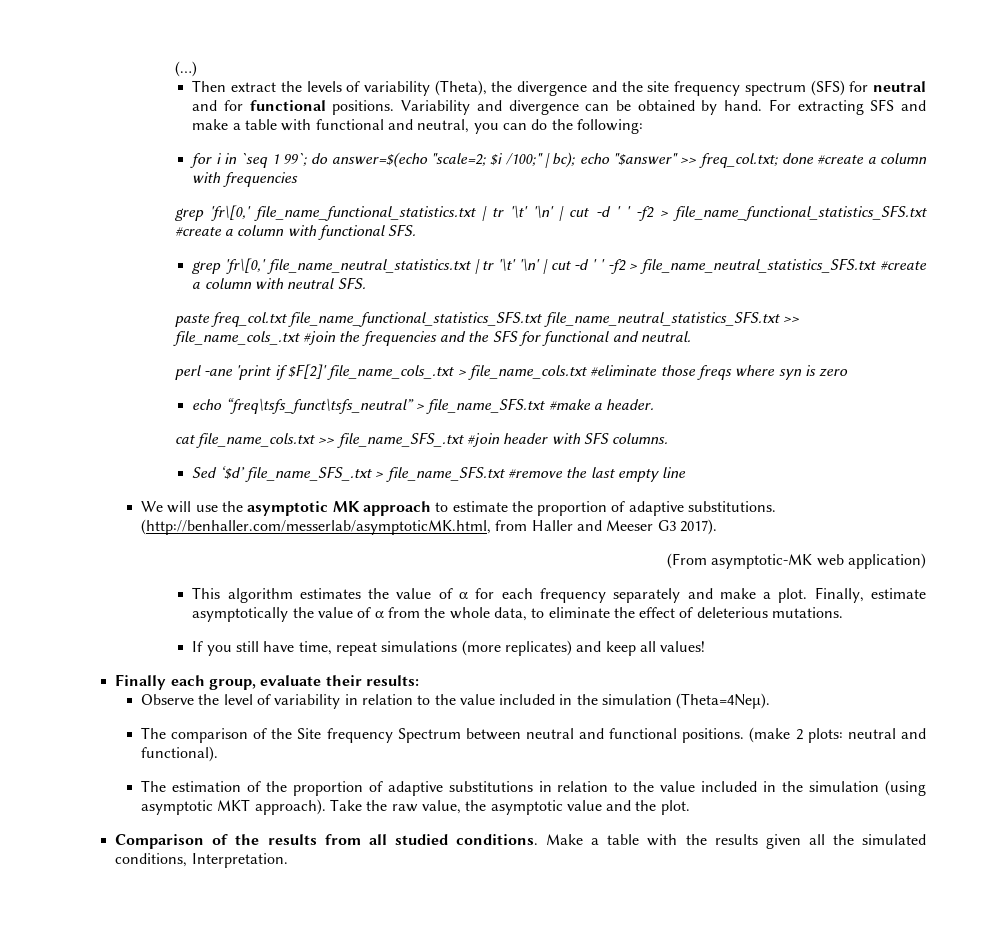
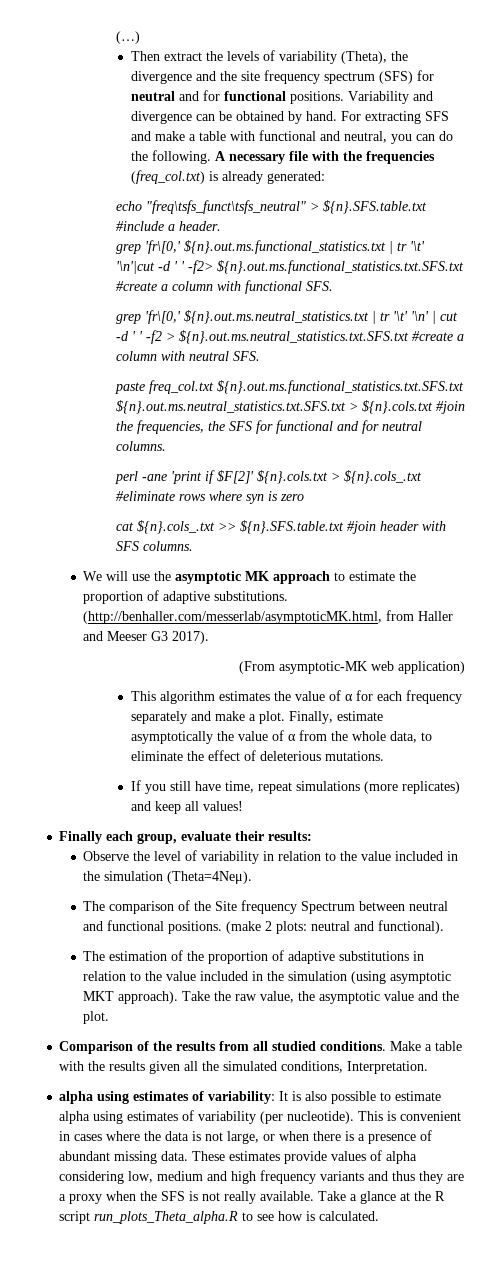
[576,119,643,134] [190,152,927,168] [192,172,298,187] [174,205,476,221] following: // for i in `seq 1 99`; do answer=$(echo "scale=2; $i /100;" | bc); echo "$answer" >> freq_col.txt; done #create a column with frequencies // grep 'fr\[0,' file_name_functional_statistics.txt -> [152,150,436,164] [131,170,326,184] [115,200,427,214] [115,221,221,231] [115,240,425,254] [115,260,464,274] [115,280,333,294] [115,310,369,324] following. A necessary file with the frequencies (freq_col.txt) is already generated: // echo "freq\tsfs_funct\tsfs_neutral" > ${n}.SFS.table.txt #include a header. // grep 'fr\[0,' ${n}.out.ms.functional_statistics.txt | tr '\t' '\n'|cut -d ' ' -f2> ${n}.out.ms.functional_statistics.txt.SFS.txt #create a column with functional SFS. // grep 'fr\[0,' ${n}.out.ms.neutral_statistics.txt
[673,205,927,221] [174,224,417,240] [192,258,877,274] file_name_functional_statistics_SFS.txt #create a column with functional SFS. // grep 'fr\[0,' file_name_neutral_statistics.txt | tr '\t' '\n' | cut -d ' ' -f2 > file_name_neutral_statistics_SFS.txt -> [178,330,409,344] ${n}.out.ms.neutral_statistics.txt.SFS.txt
[288,311,799,327] [172,331,466,346] file_name_functional_statistics_SFS.txt file_name_neutral_statistics_SFS.txt >> file_name_cols_.txt #join the frequencies and -> [216,380,464,394] [115,400,465,414] [115,420,204,434] ${n}.out.ms.functional_statistics.txt.SFS.txt ${n}.out.ms.neutral_statistics.txt.SFS.txt > ${n}.cols.txt #join the frequencies,
[640,331,691,342] neutral. -> [361,420,422,434] [115,441,166,451] for neutral columns.
[327,365,849,380] [192,398,655,414] [174,432,464,448] file_name_cols_.txt > file_name_cols.txt #eliminate those freqs where syn is zero // echo “freq\tsfs_funct\tsfs_neutral” > file_name_SFS.txt #make a header. // cat file_name_cols.txt >> file_name_SFS_.txt -> [256,470,422,484] [115,491,304,504] [115,520,344,534] ${n}.cols.txt > ${n}.cols_.txt #eliminate rows where syn is zero // cat ${n}.cols_.txt >> ${n}.SFS.table.txt
[192,466,687,482] // Sed ‘$d’ file_name_SFS_.txt > file_name_SFS.txt #remove the last empty line -> (193, 546) none
(288, 860) none -> [59,1091,442,1104] [59,1110,462,1124] [59,1130,433,1144] [59,1150,418,1164] [59,1170,465,1184] [59,1191,446,1204] [59,1211,380,1224] // alpha using estimates of variability: It is also possible to estimate alpha using estimates of variability (per nucleotide). This is convenient in cases where the data is not large, or when there is a presence of abundant missing data. These estimates provide values of alpha considering low, medium and high frequency variants and thus they are a proxy when the SFS is not really available. Take a glance at the R script run_plots_Theta_alpha.R to see how is calculated.

